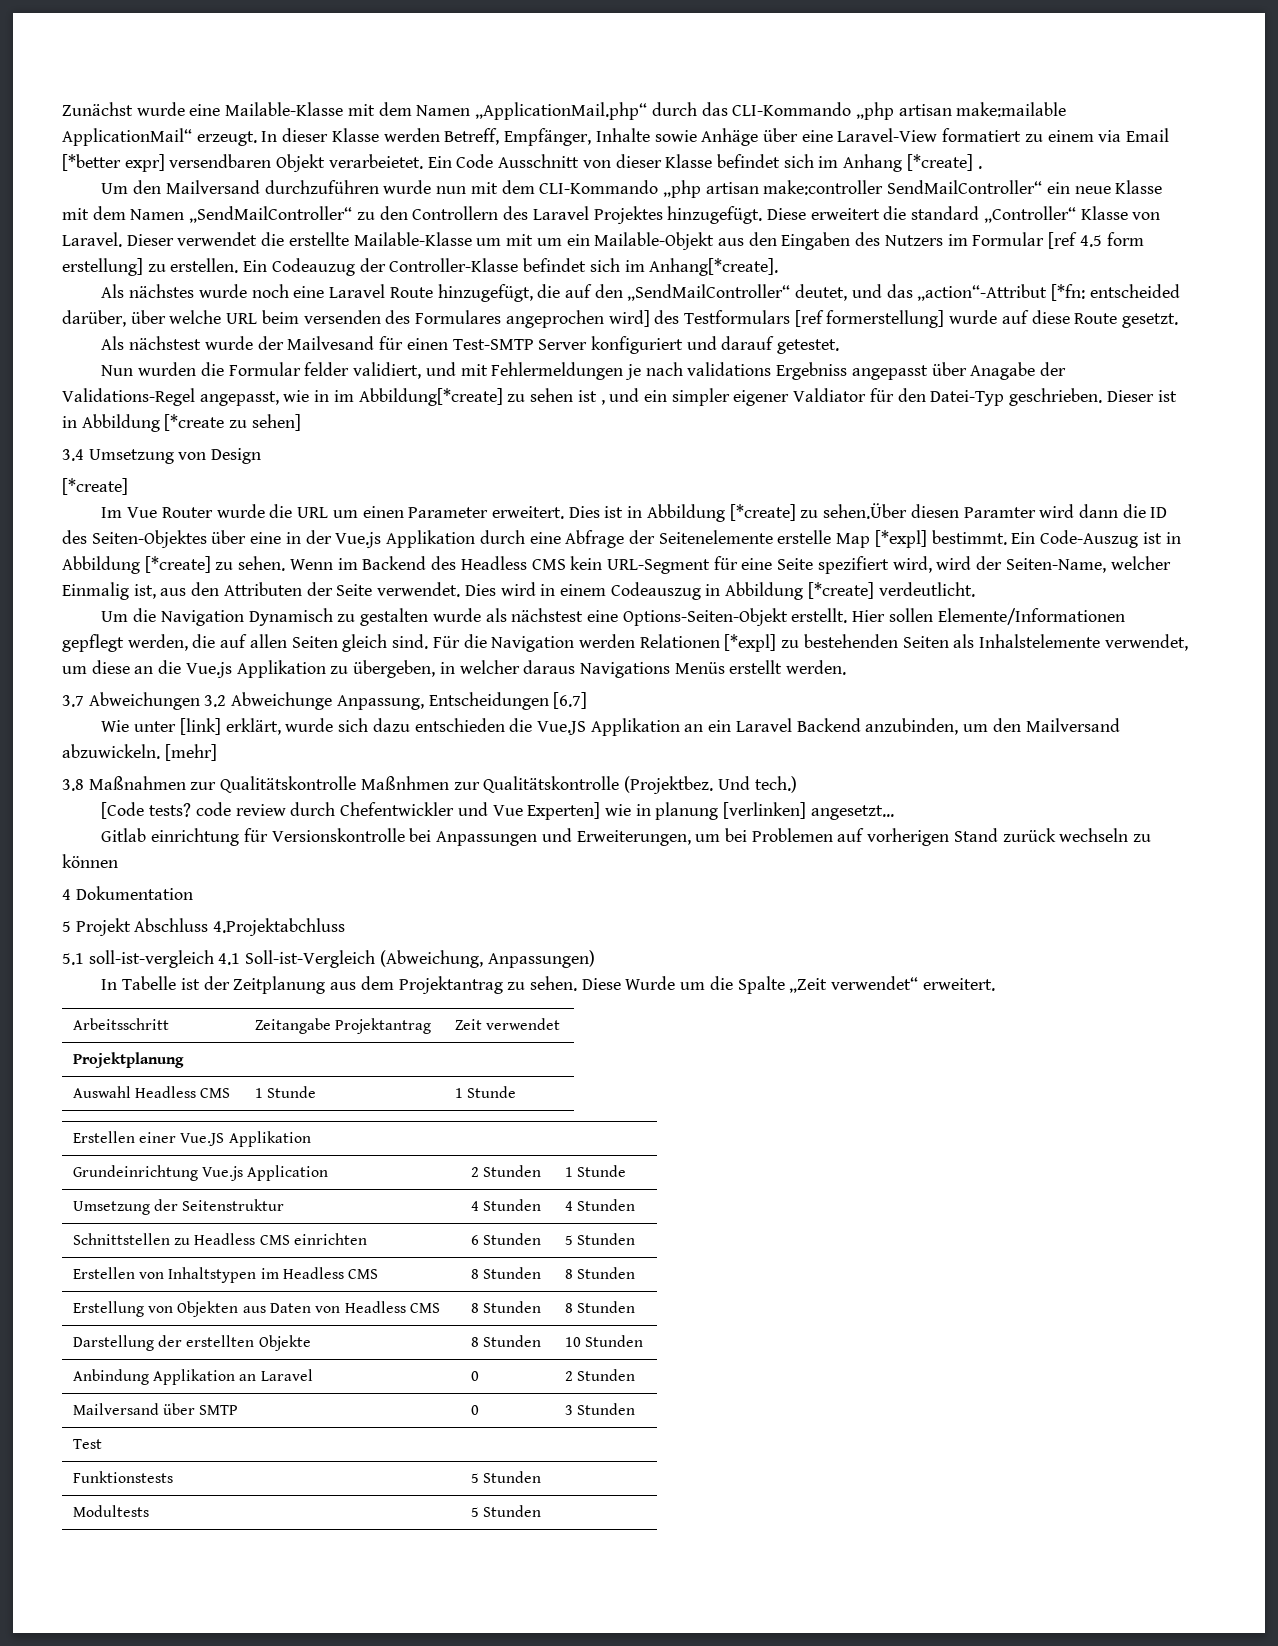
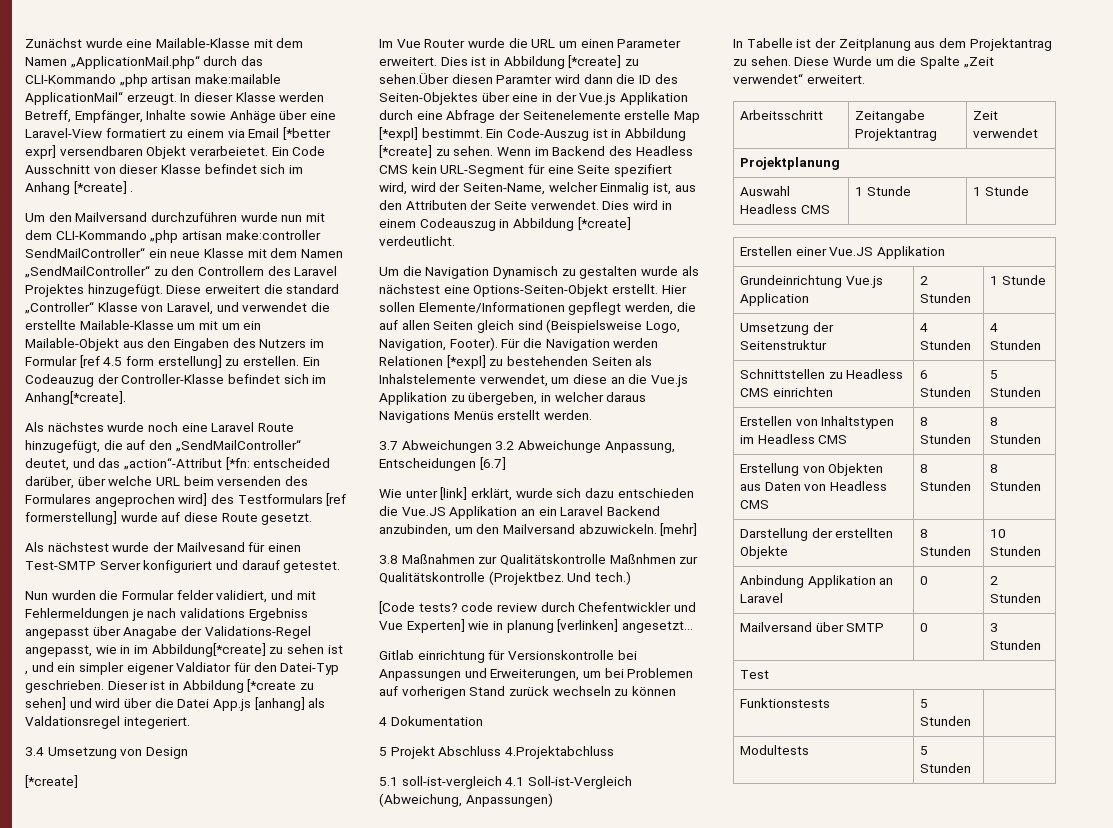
[62,232,174,247] Laravel. Dieser -> [166,302,239,315] Laravel, und
(301, 422) none -> [69,697,326,711] [25,716,190,729] und wird über die Datei App.js [anhang] als Valdationsregel integeriert.
[392,634,429,649] sind. -> [517,319,680,333] [379,337,498,351] sind (Beispielsweise Logo, Navigation, Footer).

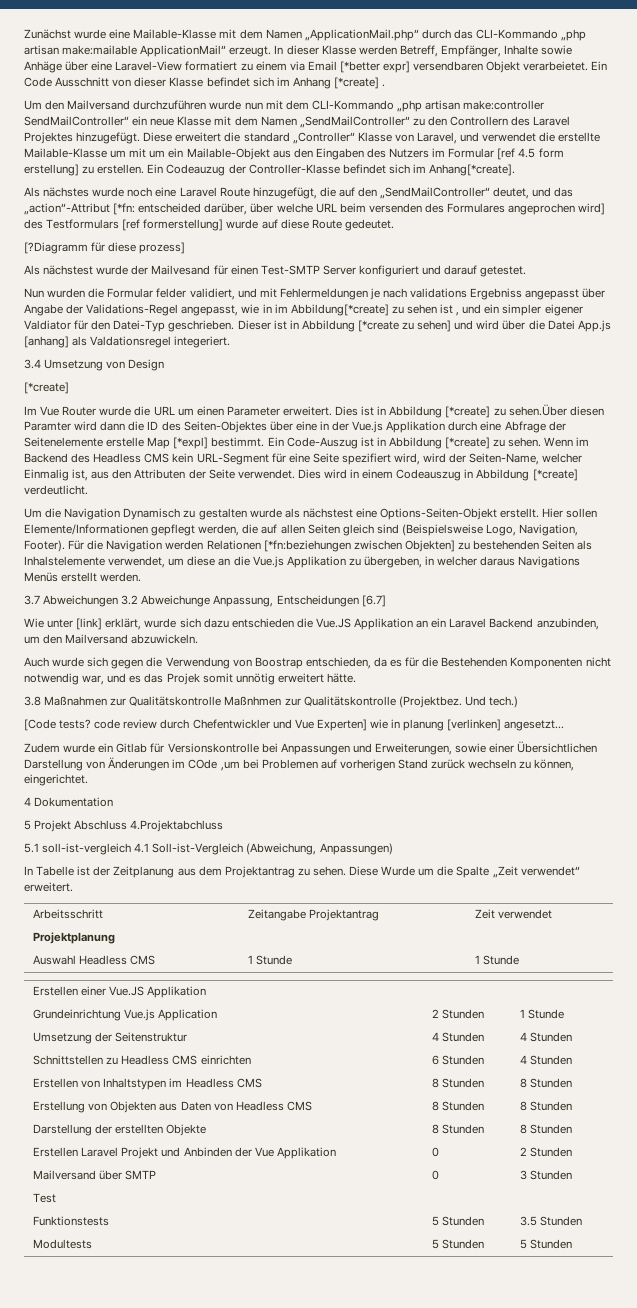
[261,513,313,525] gesetzt. -> [344,219,394,231] [24,242,186,254] gedeutet. // [?Diagramm für diese prozess]
[123,626,178,639] Anagabe -> [24,304,63,316] Angabe
[446,355,486,369] [*expl] -> [263,540,455,552] [*fn:beziehungen zwischen Objekten]
[660,523,698,536] [mehr] -> [24,657,611,669] [24,673,356,685] // Auch wurde sich gegen die Verwendung von Boostrap entschieden, da es für die Bestehenden Komponenten nicht notwendig war, und es das Projek somit unnötig erweitert hätte.
[379,650,485,663] Gitlab einrichtung -> [24,743,148,753] Zudem wurde ein Gitlab
[582,671,601,678] um -> [455,741,598,753] [24,757,240,771] sowie einer Übersichtlichen Darstellung von Änderungen im COde ,um
[631,686,676,696] können -> [534,759,575,771] [24,774,88,786] können, eingerichtet.
[990,370,999,379] 5 -> [520,1055,528,1064] 4
[990,529,1007,538] [990,546,1042,556] [740,575,894,588] [740,593,784,603] 10 Stunden // Anbindung Applikation an Laravel -> [520,1124,573,1134] [33,1147,336,1159] 8 Stunden // Erstellen Laravel Projekt und Anbinden der Vue Applikation
(972, 721) none -> [520,1216,583,1226] 3.5 Stunden
(972, 768) none -> [520,1239,573,1249] 5 Stunden

